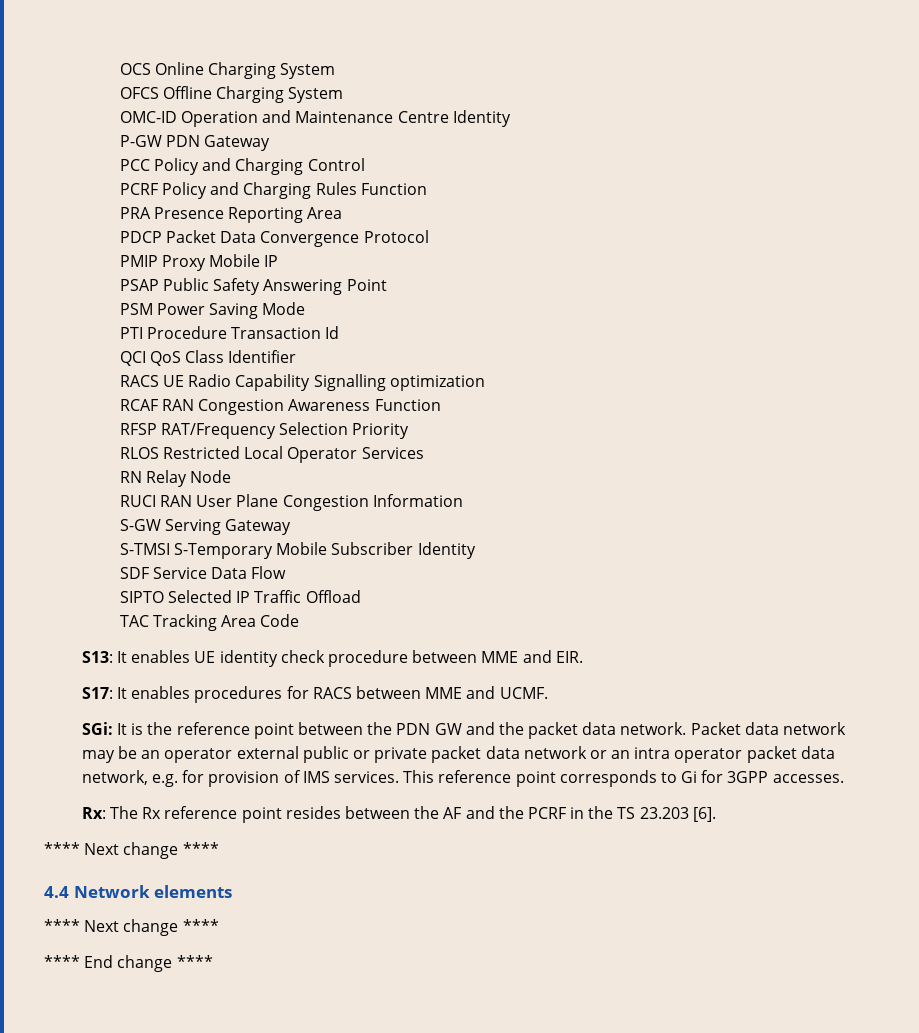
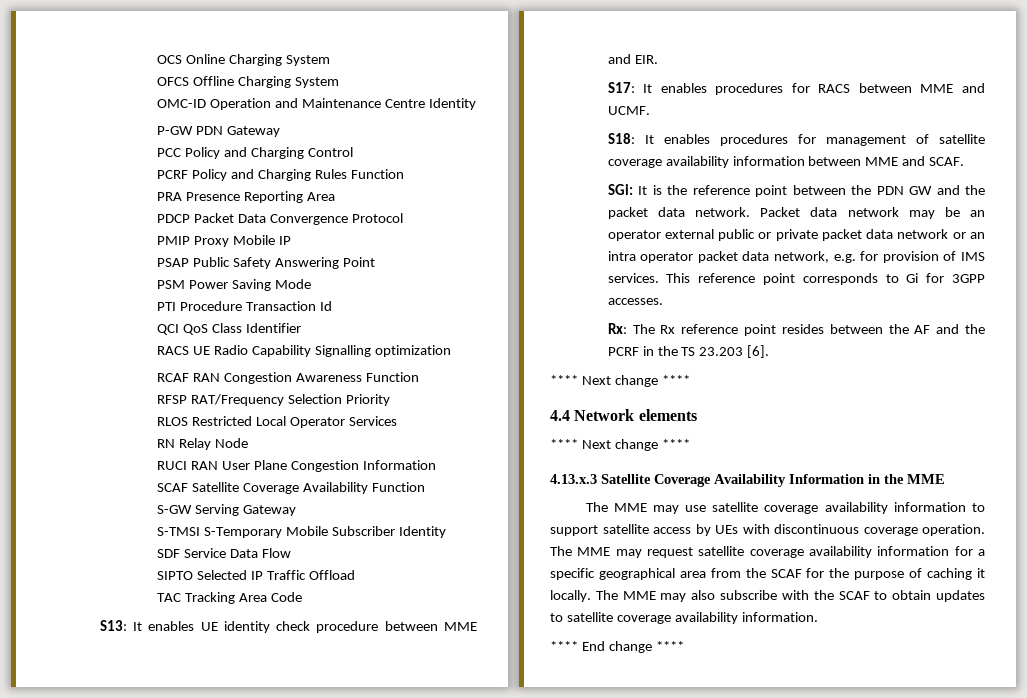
(463, 500) none -> [157,482,426,494] // SCAF Satellite Coverage Availability Function
(548, 693) none -> [607,133,985,146] [607,156,965,168] // S18: It enables procedures for management of satellite coverage availability information between MME and SCAF.
(219, 925) none -> [550,474,945,487] [585,502,985,514] [550,524,985,536] [550,546,985,558] [550,568,986,580] [550,590,985,602] [550,612,818,624] // 4.13.x.3 Satellite Coverage Availability Information in the MME // The MME may use satellite coverage availability information to support satellite access by UEs with discontinuous coverage operation. The MME may request satellite coverage availability information for a specific geographical area from the SCAF for the purpose of caching it locally. The MME may also subscribe with the SCAF to obtain updates to satellite coverage availability information.

